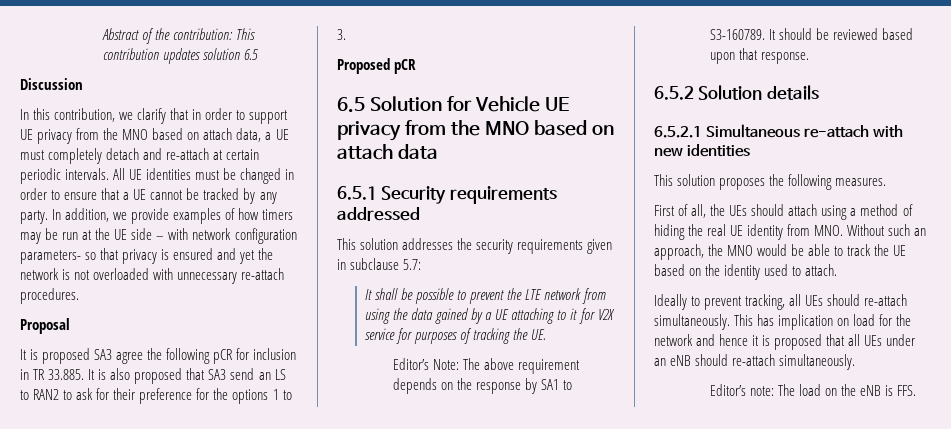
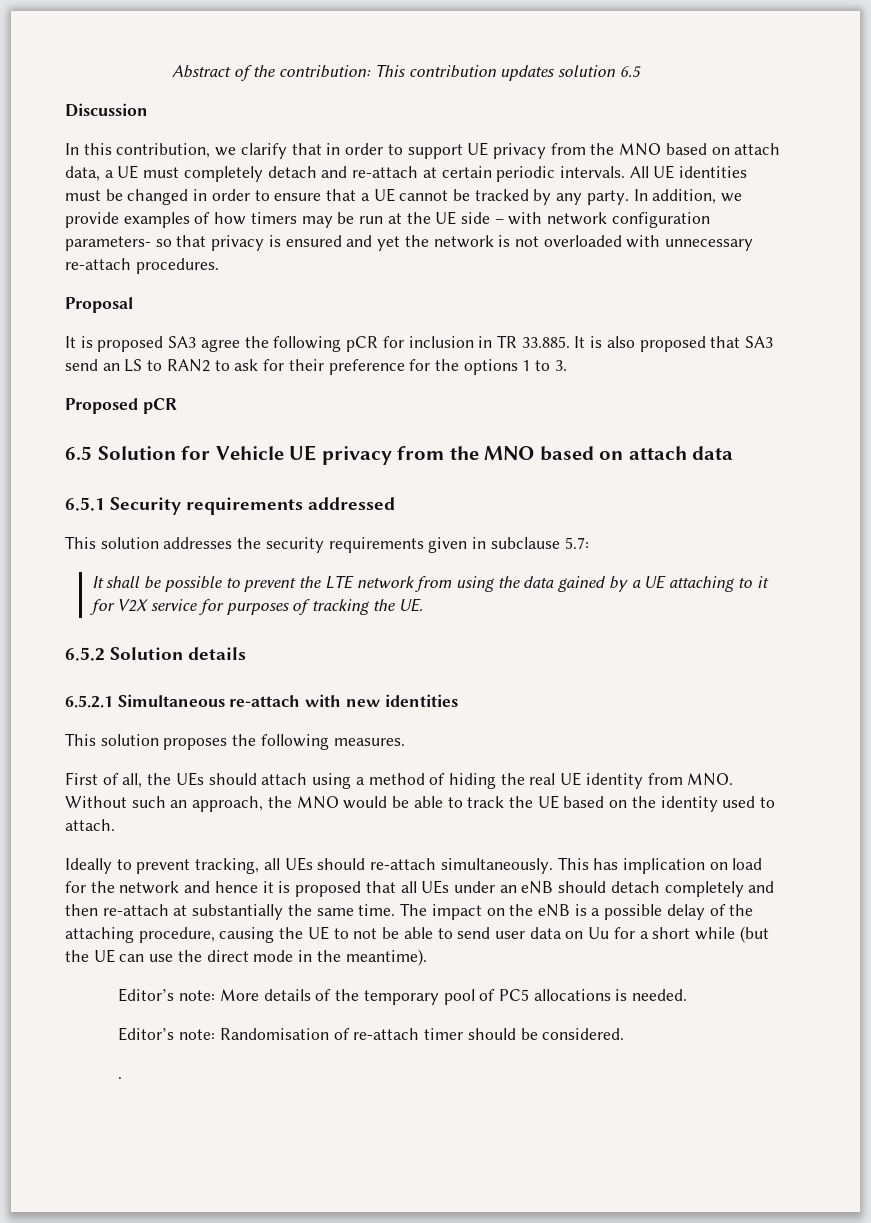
[393,358,581,374] [393,378,573,394] [710,28,914,40] [710,48,810,64] // Editor’s Note: The above requirement depends on the response by SA1 to S3-160789. It should be reviewed based upon that response. -> (423, 605) none
[732,354,856,370] [710,384,917,396] re-attach simultaneously. // Editor’s note: The load on the eNB is FFS. -> [610,881,775,897] [65,903,754,920] [65,926,769,943] [65,949,427,966] [118,988,688,1005] [118,1027,625,1041] [118,1077,123,1079] detach completely and then re-attach at substantially the same time. The impact on the eNB is a possible delay of the attaching procedure, causing the UE to not be able to send user data on Uu for a short while (but the UE can use the direct mode in the meantime). // Editor’s note: More details of the temporary pool of PC5 allocations is needed. // Editor’s note: Randomisation of re-attach timer should be considered. // .

